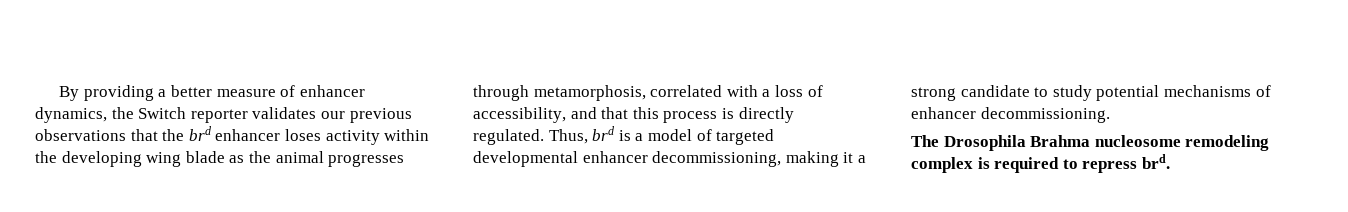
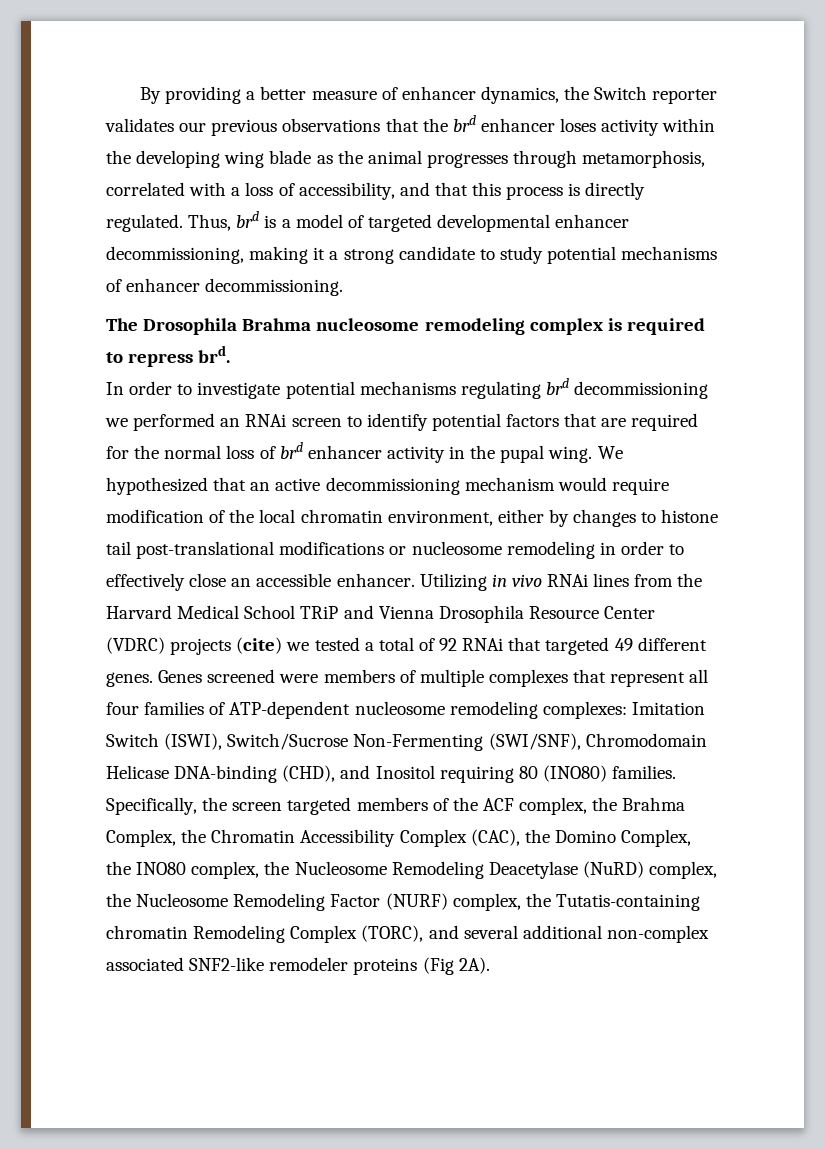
(1170, 161) none -> [106,378,709,399] [105,413,699,431] [106,442,623,463] [106,477,669,495] [106,509,719,527] [106,541,685,559] [106,573,703,591] [106,605,656,623] [106,637,707,655] [106,669,709,687] [106,701,705,719] [106,733,707,751] [106,765,677,783] [106,797,686,815] [106,829,692,847] [106,861,718,879] [106,893,700,911] [106,925,709,943] [106,957,490,975] // In order to investigate potential mechanisms regulating brd decommissioning we performed an RNAi screen to identify potential factors that are required for the normal loss of brd enhancer activity in the pupal wing. We hypothesized that an active decommissioning mechanism would require modification of the local chromatin environment, either by changes to histone tail post-translational modifications or nucleosome remodeling in order to effectively close an accessible enhancer. Utilizing in vivo RNAi lines from the Harvard Medical School TRiP and Vienna Drosophila Resource Center (VDRC) projects (cite) we tested a total of 92 RNAi that targeted 49 different genes. Genes screened were members of multiple complexes that represent all four families of ATP-dependent nucleosome remodeling complexes: Imitation Switch (ISWI), Switch/Sucrose Non-Fermenting (SWI/SNF), Chromodomain Helicase DNA-binding (CHD), and Inositol requiring 80 (INO80) families. Specifically, the screen targeted members of the ACF complex, the Brahma Complex, the Chromatin Accessibility Complex (CAC), the Domino Complex, the INO80 complex, the Nucleosome Remodeling Deacetylase (NuRD) complex, the Nucleosome Remodeling Factor (NURF) complex, the Tutatis-containing chromatin Remodeling Complex (TORC), and several additional non-complex associated SNF2-like remodeler proteins (Fig 2A).

